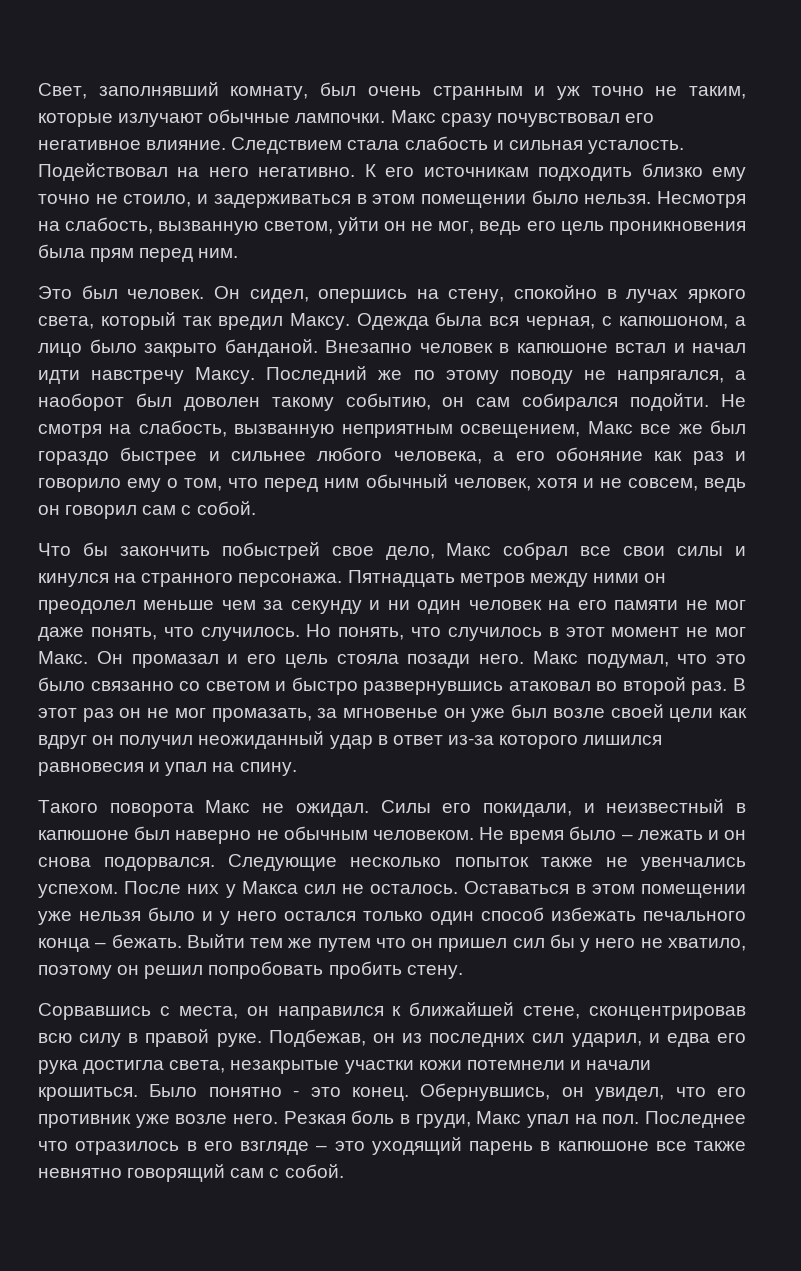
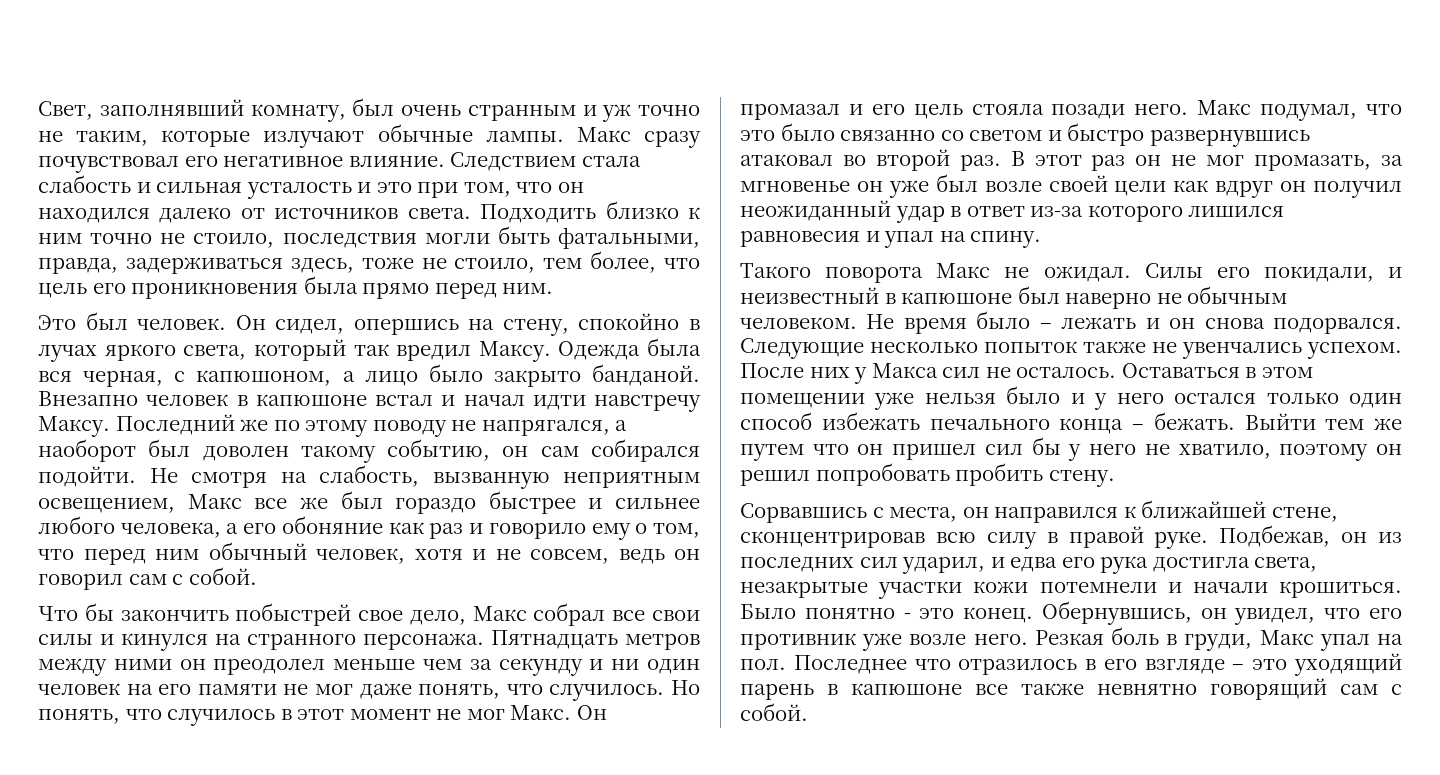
[295,113,386,123] лампочки. -> [485,131,564,142] лампы.
[587,140,684,154] [38,163,747,181] [38,190,747,208] [38,217,604,235] усталость. Подействовал на него негативно. К его источникам подходить близко ему точно не стоило, и задерживаться в этом помещении было нельзя. Несмотря на слабость, вызванную светом, уйти он не мог, ведь его цель -> [246,182,584,199] [38,201,700,223] [38,226,700,249] [38,251,700,274] [38,283,126,298] усталость и это при том, что он находился далеко от источников света. Подходить близко к ним точно не стоило, последствия могли быть фатальными, правда, задерживаться здесь, тоже не стоило, тем более, что цель его
[90,248,135,262] прям -> [362,283,430,299] прямо

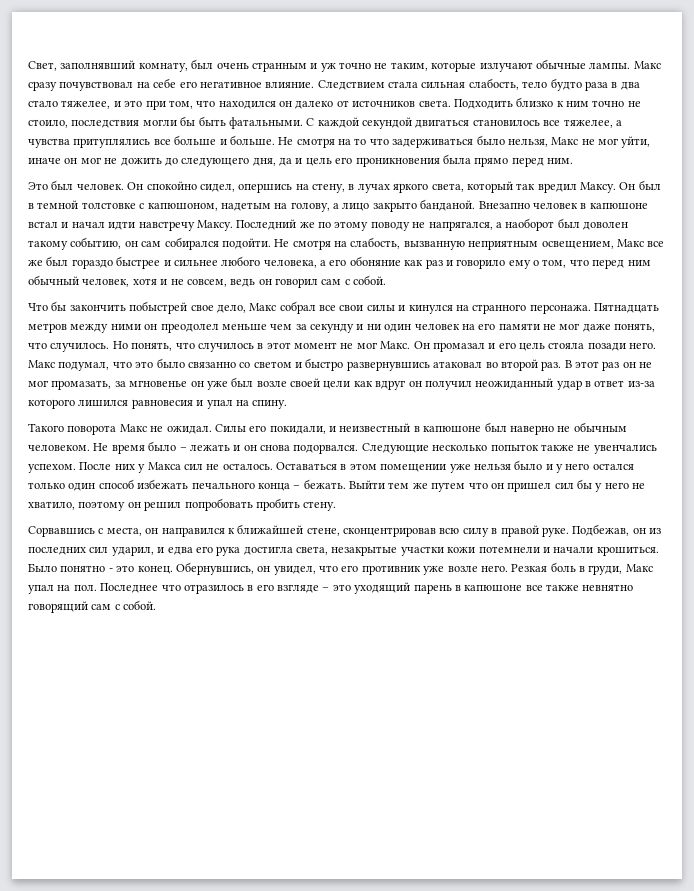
(179, 164) none -> [136,78,177,88] на себе
[38,175,352,199] слабость и сильная усталость -> [421,78,640,91] [28,100,111,109] сильная слабость, тело будто раза в два стало тяжелее,
[557,182,584,193] [38,208,150,223] он находился -> [218,101,292,109] находился он
[497,226,700,249] [38,251,700,274] быть фатальными, правда, задерживаться здесь, тоже не стоило, тем более, что -> [180,116,622,129] [28,135,651,148] [28,157,303,167] бы быть фатальными. С каждой секундой двигаться становилось все тяжелее, а чувства притуплялись все больше и больше. Не смотря на то что задерживаться было нельзя, Макс не мог уйти, иначе он мог не дожить до следующего дня, да и
(266, 322) none -> [146,181,197,190] спокойно
[578,313,680,330] спокойно -> (345, 188) none
[558,338,701,360] [38,370,332,387] Одежда была вся черная, с капюшоном, -> [619,180,661,190] [28,200,330,212] Он был в темной толстовке с капюшоном, надетым на голову,
[428,364,483,382] было -> (370, 207) none

